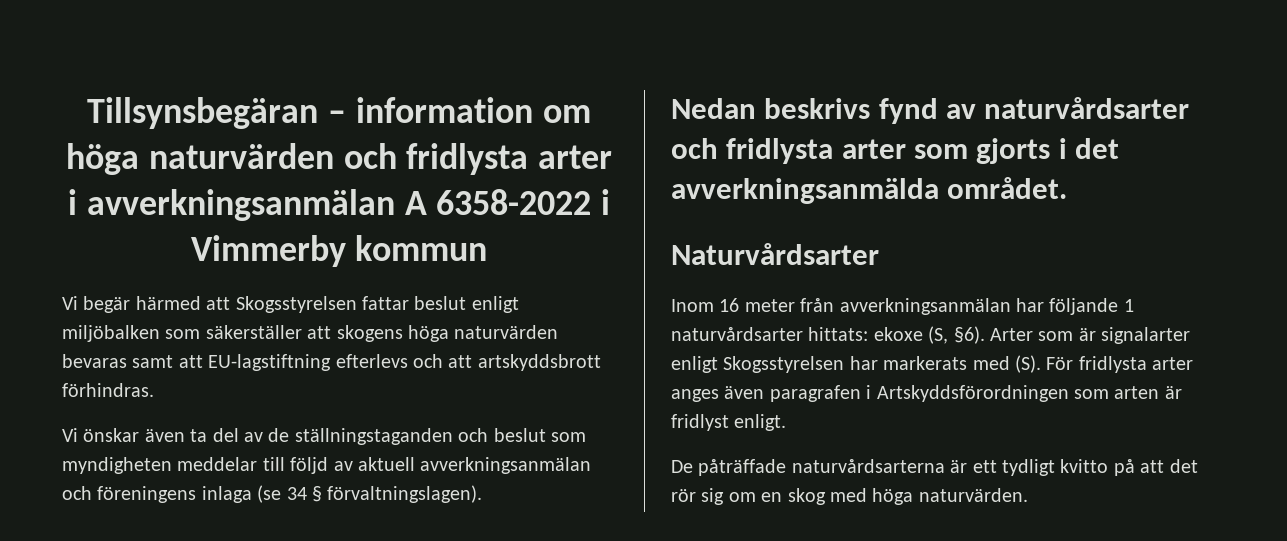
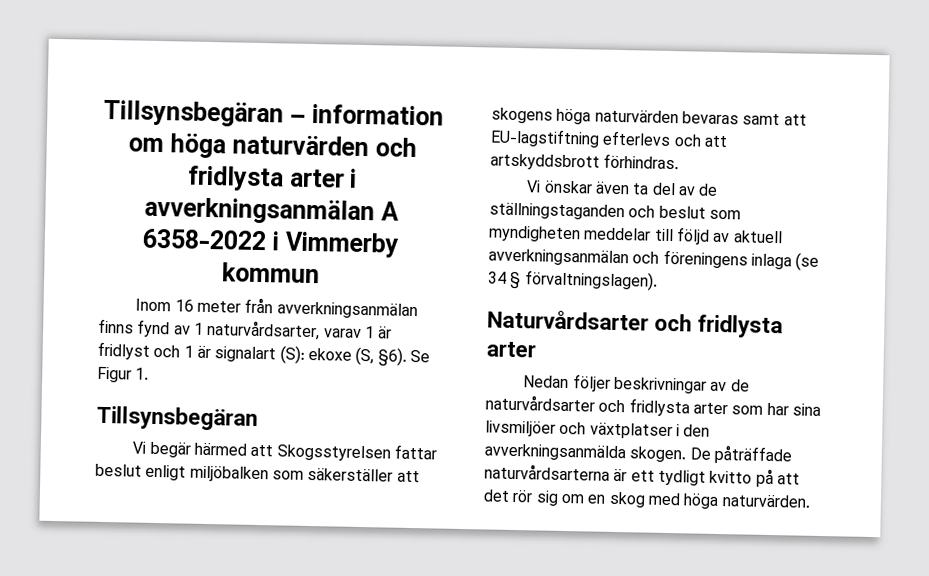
(488, 248) none -> [135,297,418,320] [98,318,393,341] [97,341,430,367] [97,366,150,383] [96,405,258,431] // Inom 16 meter från avverkningsanmälan finns fynd av 1 naturvårdsarter, varav 1 är fridlyst och 1 är signalart (S): ekoxe (S, §6). Se Figur 1. // Tillsynsbegäran
[671,98,977,124] Nedan beskrivs fynd av -> [487,309,784,339] [486,341,536,358] [523,374,750,394] Naturvårdsarter och fridlysta arter // Nedan följer beskrivningar av de
[976,138,1120,164] [671,177,1068,204] [671,243,879,265] [671,298,1134,315] [671,326,1191,344] [671,355,1194,373] [671,385,1182,402] [671,414,787,431] gjorts i det avverkningsanmälda området. // Naturvårdsarter // Inom 16 meter från avverkningsanmälan har följande 1 naturvårdsarter hittats: ekoxe (S, §6). Arter som är signalarter enligt Skogsstyrelsen har markerats med (S). För fridlysta arter anges även paragrafen i Artskyddsförordningen som arten är fridlyst enligt. // -> [766,402,821,416] [485,420,711,440] [484,443,687,463] har sina livsmiljöer och växtplatser i den avverkningsanmälda skogen.

